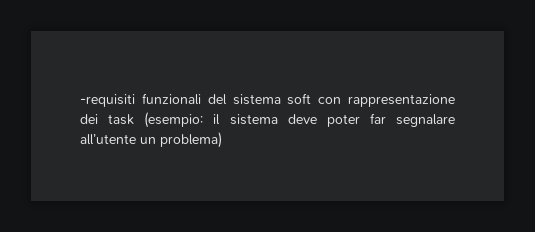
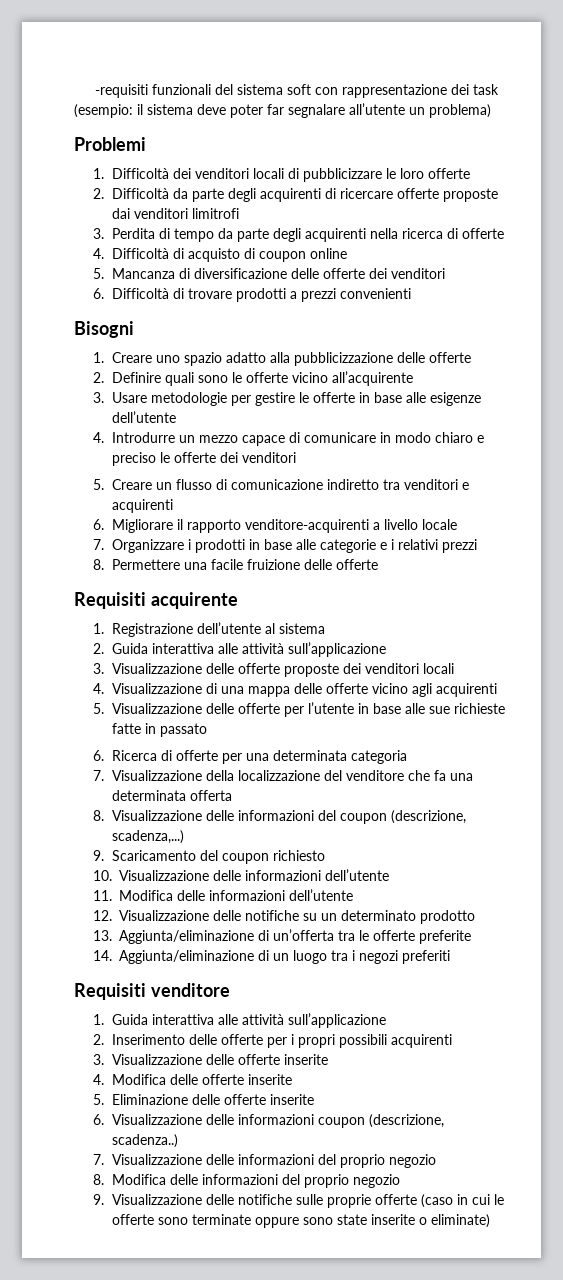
(222, 140) none -> [74,137,146,151] [92,168,470,182] [92,188,498,202] [111,208,239,219] [92,228,504,242] [92,248,347,262] [92,268,445,279] [92,288,411,302] [74,321,134,338] [92,352,471,366] [92,371,413,386] [92,392,481,406] [111,411,176,423] [92,432,484,446] [111,452,296,466] [92,479,469,490] [111,499,173,513] [92,519,457,533] [92,539,477,553] [92,559,378,570] [74,592,238,609] [92,622,325,637] [92,642,386,657] [92,663,454,677] [92,683,497,697] [92,702,505,717] [111,723,207,737] [92,750,407,764] [92,770,473,781] [111,790,232,801] [92,810,466,824] [111,830,184,844] [92,850,325,864] [92,869,389,881] [92,889,353,901] [92,910,475,924] [92,929,471,944] [92,950,450,964] [74,983,230,1000] [92,1013,386,1028] [92,1034,452,1048] [92,1054,328,1065] [92,1074,292,1085] [92,1094,314,1105] [92,1114,444,1128] [111,1134,178,1148] [92,1154,436,1168] [92,1174,400,1188] [92,1194,504,1208] [111,1214,490,1228] // Problemi // 1. Difficoltà dei venditori locali di pubblicizzare le loro offerte // 2. Difficoltà da parte degli acquirenti di ricercare offerte proposte dai venditori limitrofi // 3. Perdita di tempo da parte degli acquirenti nella ricerca di offerte // 4. Difficoltà di acquisto di coupon online // 5. Mancanza di diversificazione delle offerte dei venditori // 6. Difficoltà di trovare prodotti a prezzi convenienti // Bisogni // 1. Creare uno spazio adatto alla pubblicizzazione delle offerte // 2. Definire quali sono le offerte vicino all’acquirente // 3. Usare metodologie per gestire le offerte in base alle esigenze dell’utente // 4. Introdurre un mezzo capace di comunicare in modo chiaro e preciso le offerte dei venditori // 5. Creare un flusso di comunicazione indiretto tra venditori e acquirenti // 6. Migliorare il rapporto venditore-acquirenti a livello locale // 7. Organizzare i prodotti in base alle categorie e i relativi prezzi // 8. Permettere una facile fruizione delle offerte // Requisiti acquirente // 1. Registrazione dell’utente al sistema // 2. Guida interattiva alle attività sull’applicazione // 3. Visualizzazione delle offerte proposte dei venditori locali // 4. Visualizzazione di una mappa delle offerte vicino agli acquirenti // 5. Visualizzazione delle offerte per l’utente in base alle sue richieste fatte in passato // 6. Ricerca di offerte per una determinata categoria // 7. Visualizzazione della localizzazione del venditore che fa una determinata offerta // 8. Visualizzazione delle informazioni del coupon (descrizione, scadenza,...) // 9. Scaricamento del coupon richiesto // 10. Visualizzazione delle informazioni dell’utente // 11. Modifica delle informazioni dell’utente // 12. Visualizzazione delle notifiche su un determinato prodotto // 13. Aggiunta/eliminazione di un’offerta tra le offerte preferite // 14. Aggiunta/eliminazione di un luogo tra i negozi preferiti // Requisiti venditore // 1. Guida interattiva alle attività sull’applicazione // 2. Inserimento delle offerte per i propri possibili acquirenti // 3. Visualizzazione delle offerte inserite // 4. Modifica delle offerte inserite // 5. Eliminazione delle offerte inserite // 6. Visualizzazione delle informazioni coupon (descrizione, scadenza..) // 7. Visualizzazione delle informazioni del proprio negozio // 8. Modifica delle informazioni del proprio negozio // 9. Visualizzazione delle notifiche sulle proprie offerte (caso in cui le offerte sono terminate oppure sono state inserite o eliminate)

